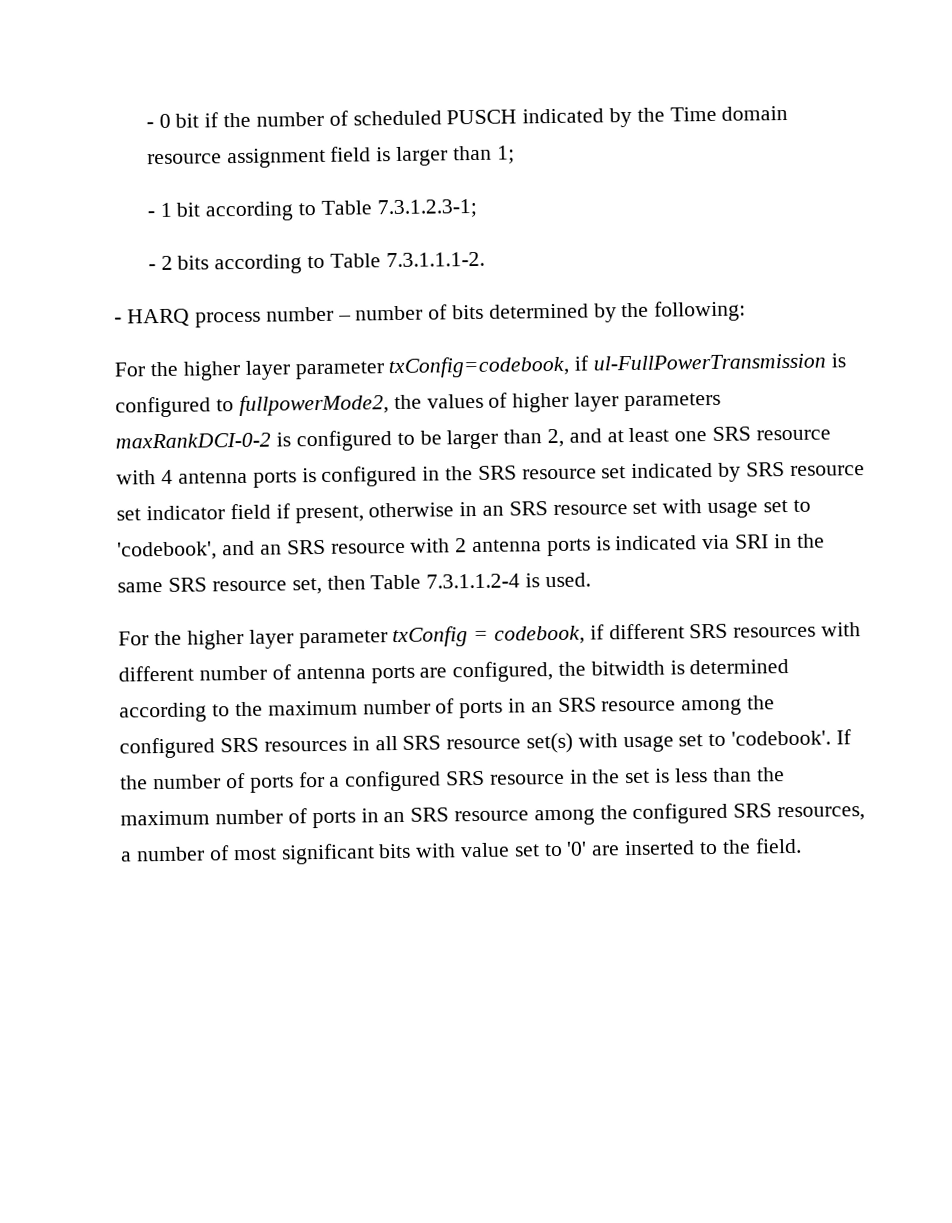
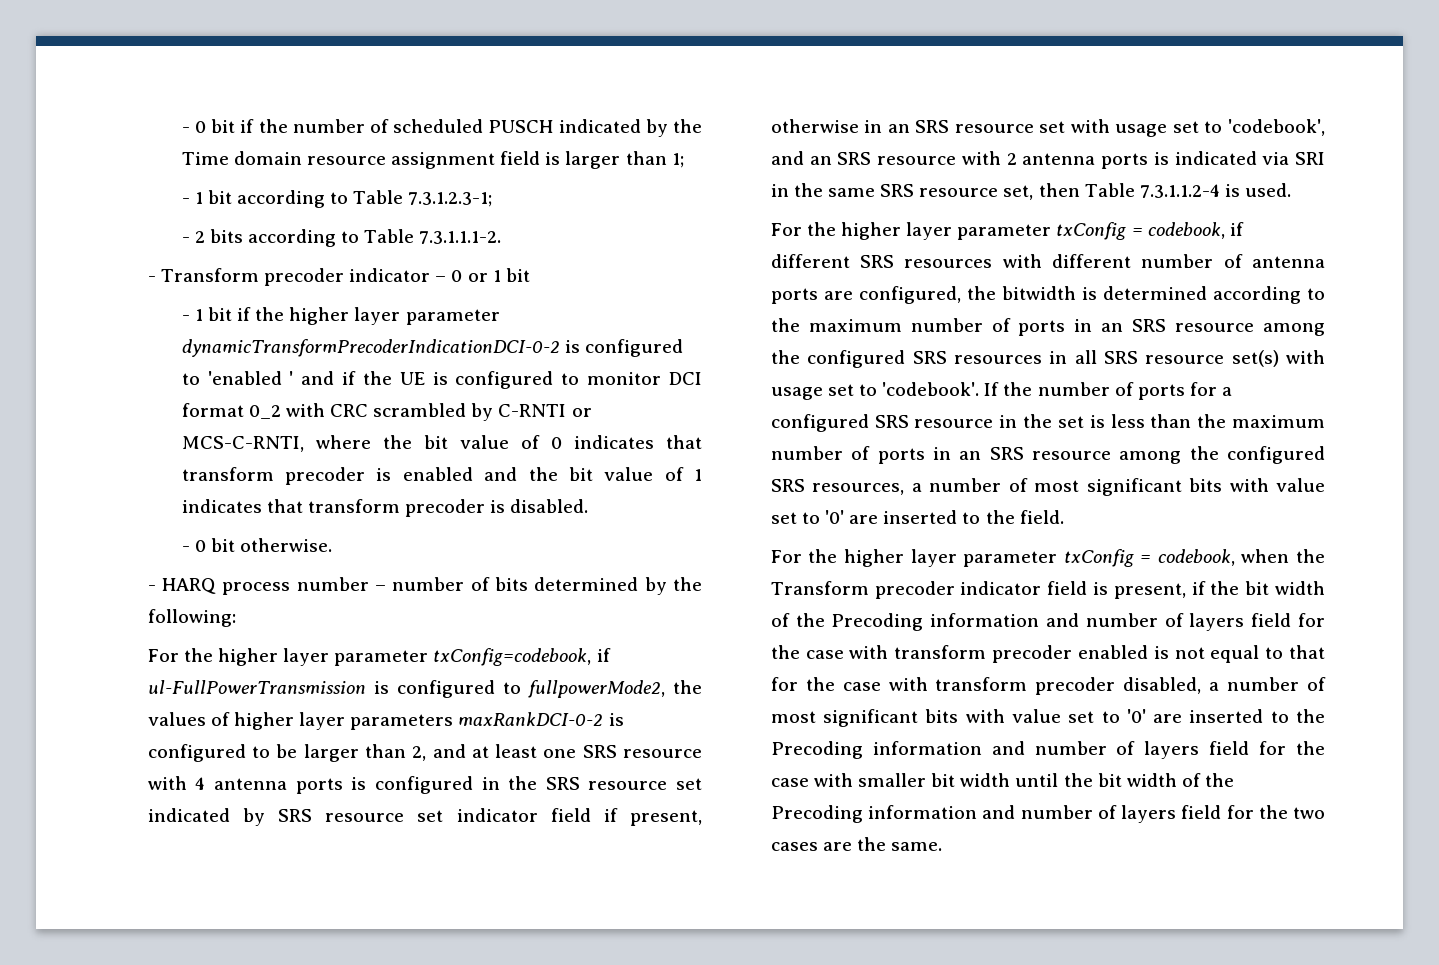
(485, 259) none -> [147,268,530,286] [181,307,500,325] [181,339,683,357] [181,371,702,389] [181,403,592,421] [181,435,703,452] [181,467,702,485] [181,499,589,517] [181,538,333,552] // - Transform precoder indicator – 0 or 1 bit // - 1 bit if the higher layer parameter dynamicTransformPrecoderIndicationDCI-0-2 is configured to 'enabled ' and if the UE is configured to monitor DCI format 0_2 with CRC scrambled by C-RNTI or MCS-C-RNTI, where the bit value of 0 indicates that transform precoder is enabled and the bit value of 1 indicates that transform precoder is disabled. // - 0 bit otherwise.
(802, 845) none -> [770,549,1325,567] [770,581,1325,599] [770,613,1325,631] [770,645,1325,663] [770,677,1326,695] [770,709,1325,727] [770,741,1325,759] [770,773,1235,787] [770,805,1325,823] [770,837,943,851] // For the higher layer parameter txConfig = codebook, when the Transform precoder indicator field is present, if the bit width of the Precoding information and number of layers field for the case with transform precoder enabled is not equal to that for the case with transform precoder disabled, a number of most significant bits with value set to '0' are inserted to the Precoding information and number of layers field for the case with smaller bit width until the bit width of the Precoding information and number of layers field for the two cases are the same.

